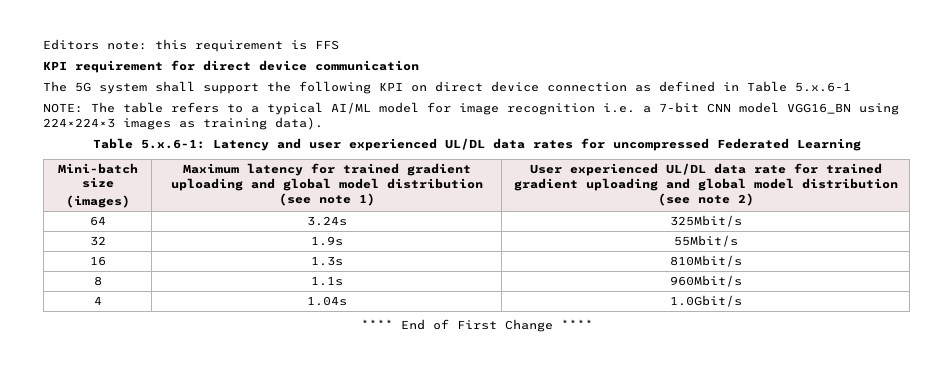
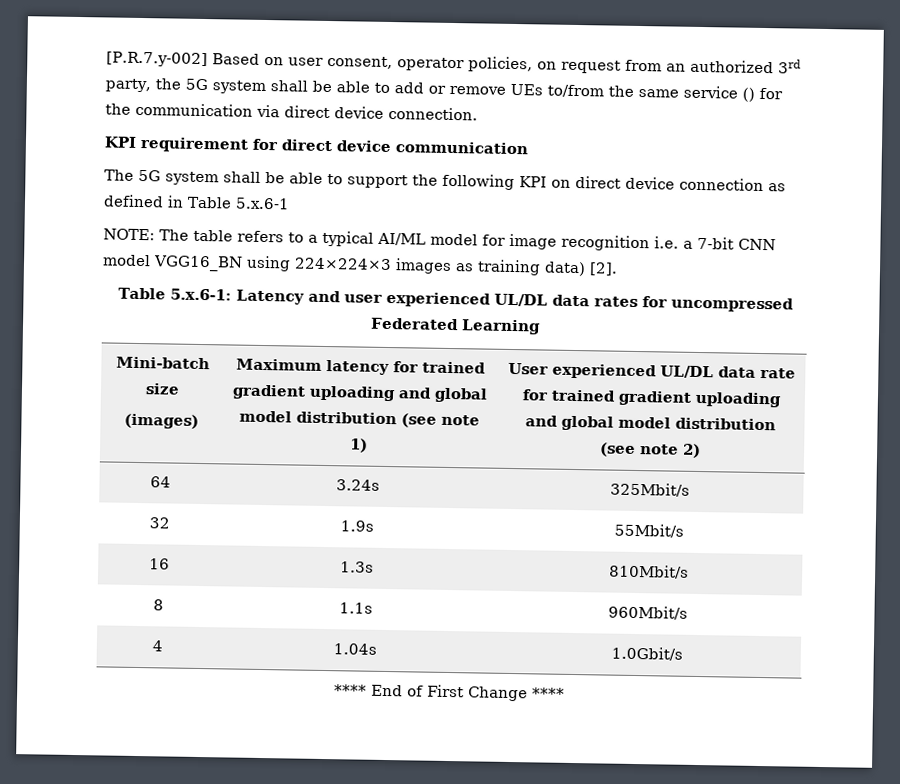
[43,39,339,52] Editors note: this requirement is FFS -> [106,51,801,74] [105,78,783,102] [105,102,478,121] [P.R.7.y-002] Based on user consent, operator policies, on request from an authorized 3rd party, the 5G system shall be able to add or remove UEs to/from the same service () for the communication via direct device connection.
(195, 86) none -> [265,172,343,185] be able to
[275,117,323,130] data). -> [544,261,618,277] data) [2].

